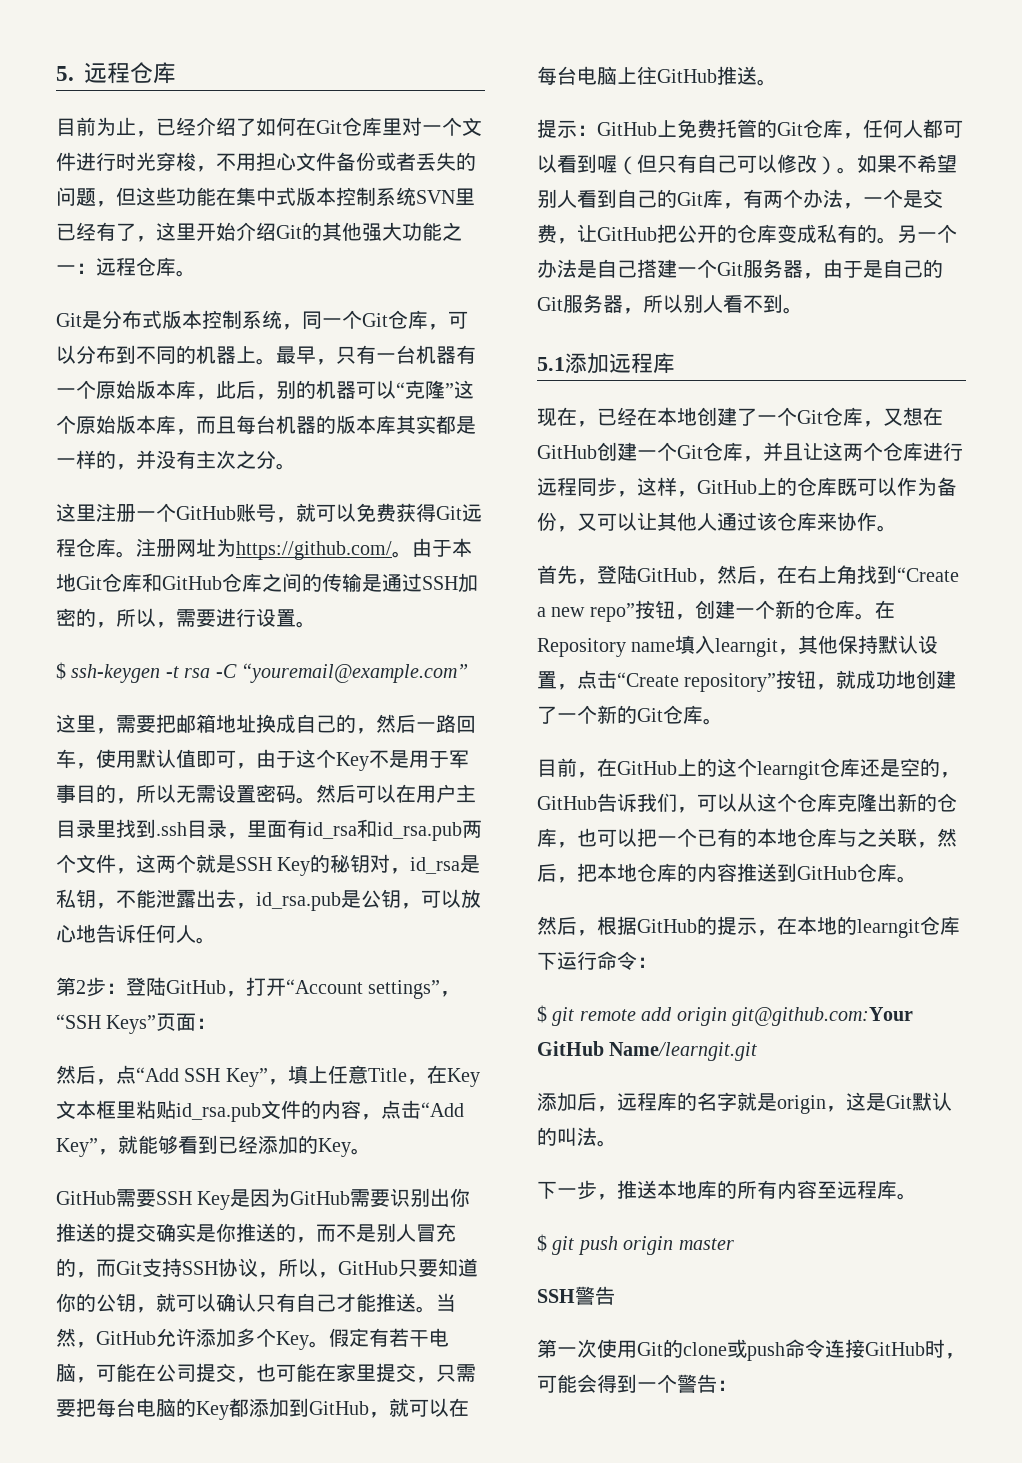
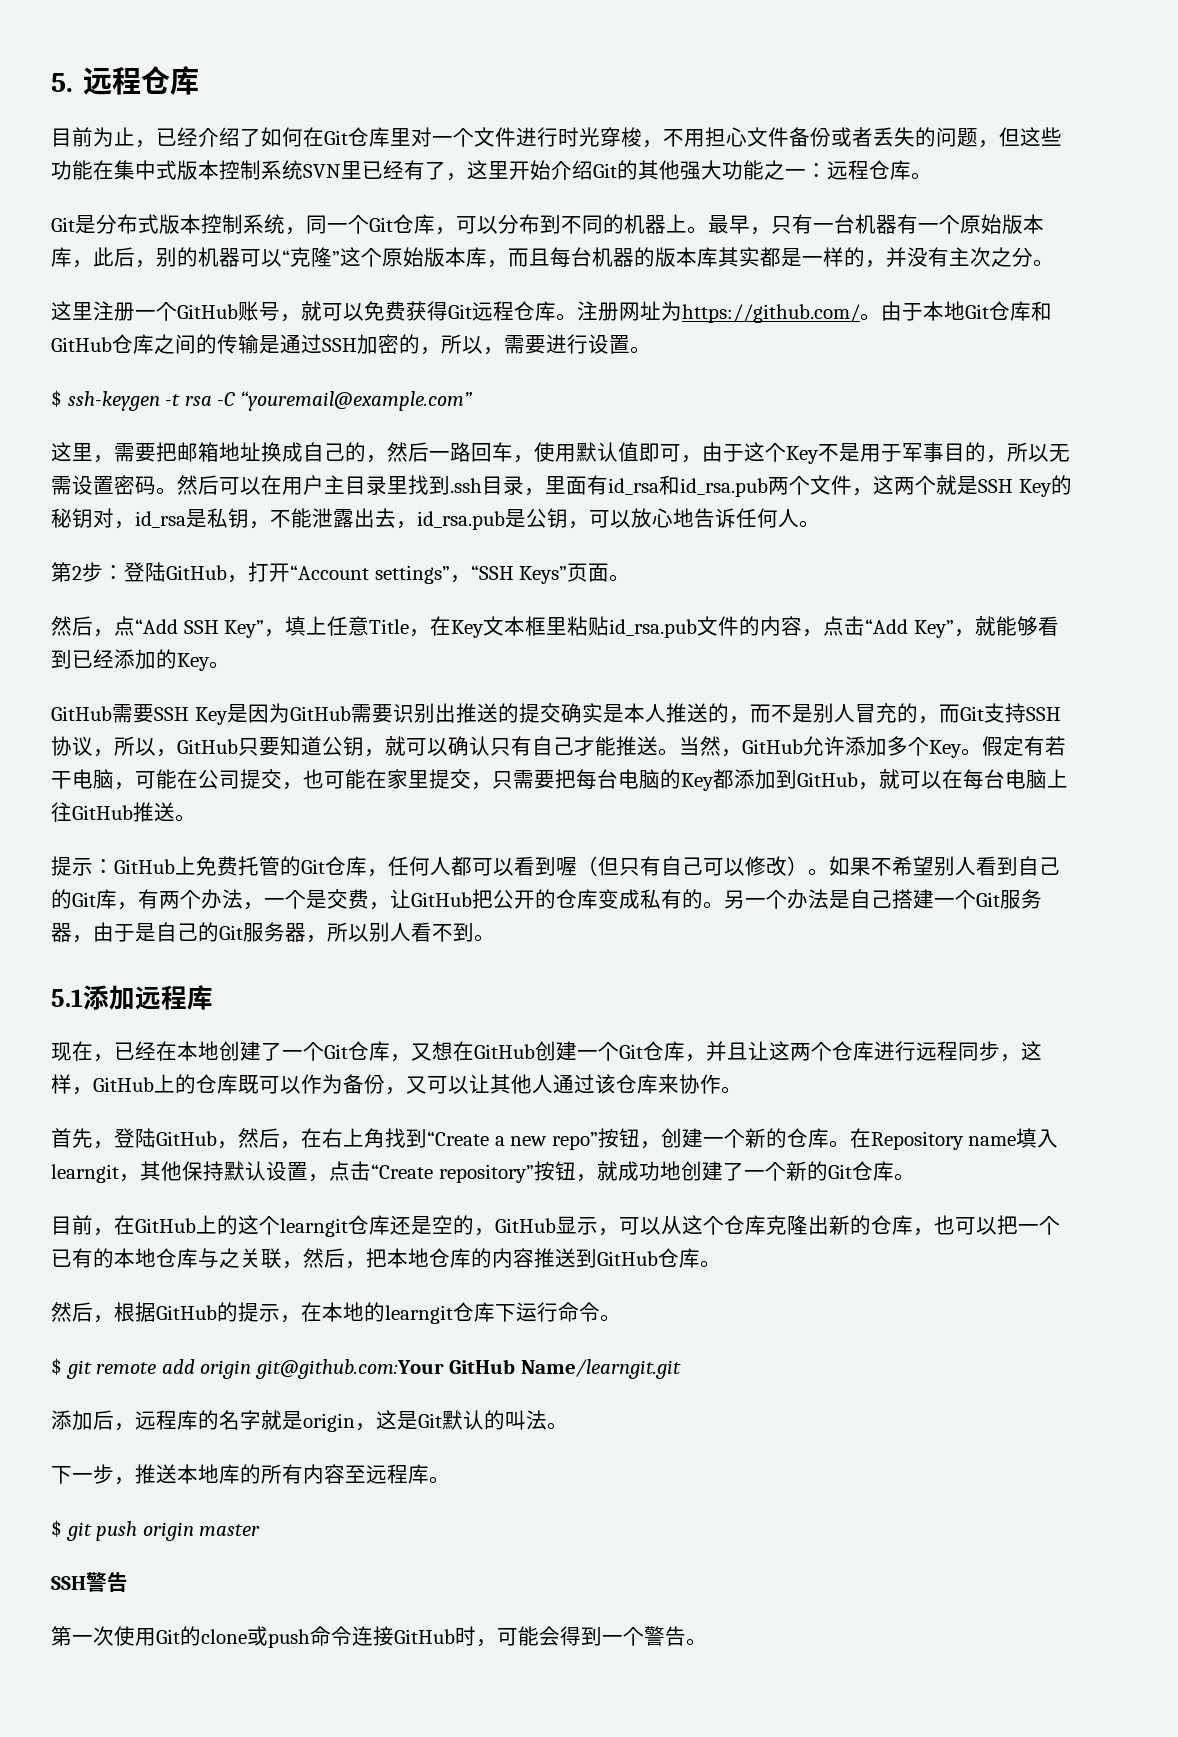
[196,1018,217,1029] ： -> [609,574,631,582] 。
[450,1188,471,1207] 你 -> (456, 713) none
[216,1223,236,1242] 你 -> [623,703,666,723] 本人
[56,1293,96,1312] 你的 -> (322, 746) none
[597,793,677,812] 告诉我们 -> [556,1216,598,1235] 显示
[637,957,657,968] ： -> [600,1314,621,1322] 。
[717,1380,737,1391] ： -> [686,1638,707,1646] 。

